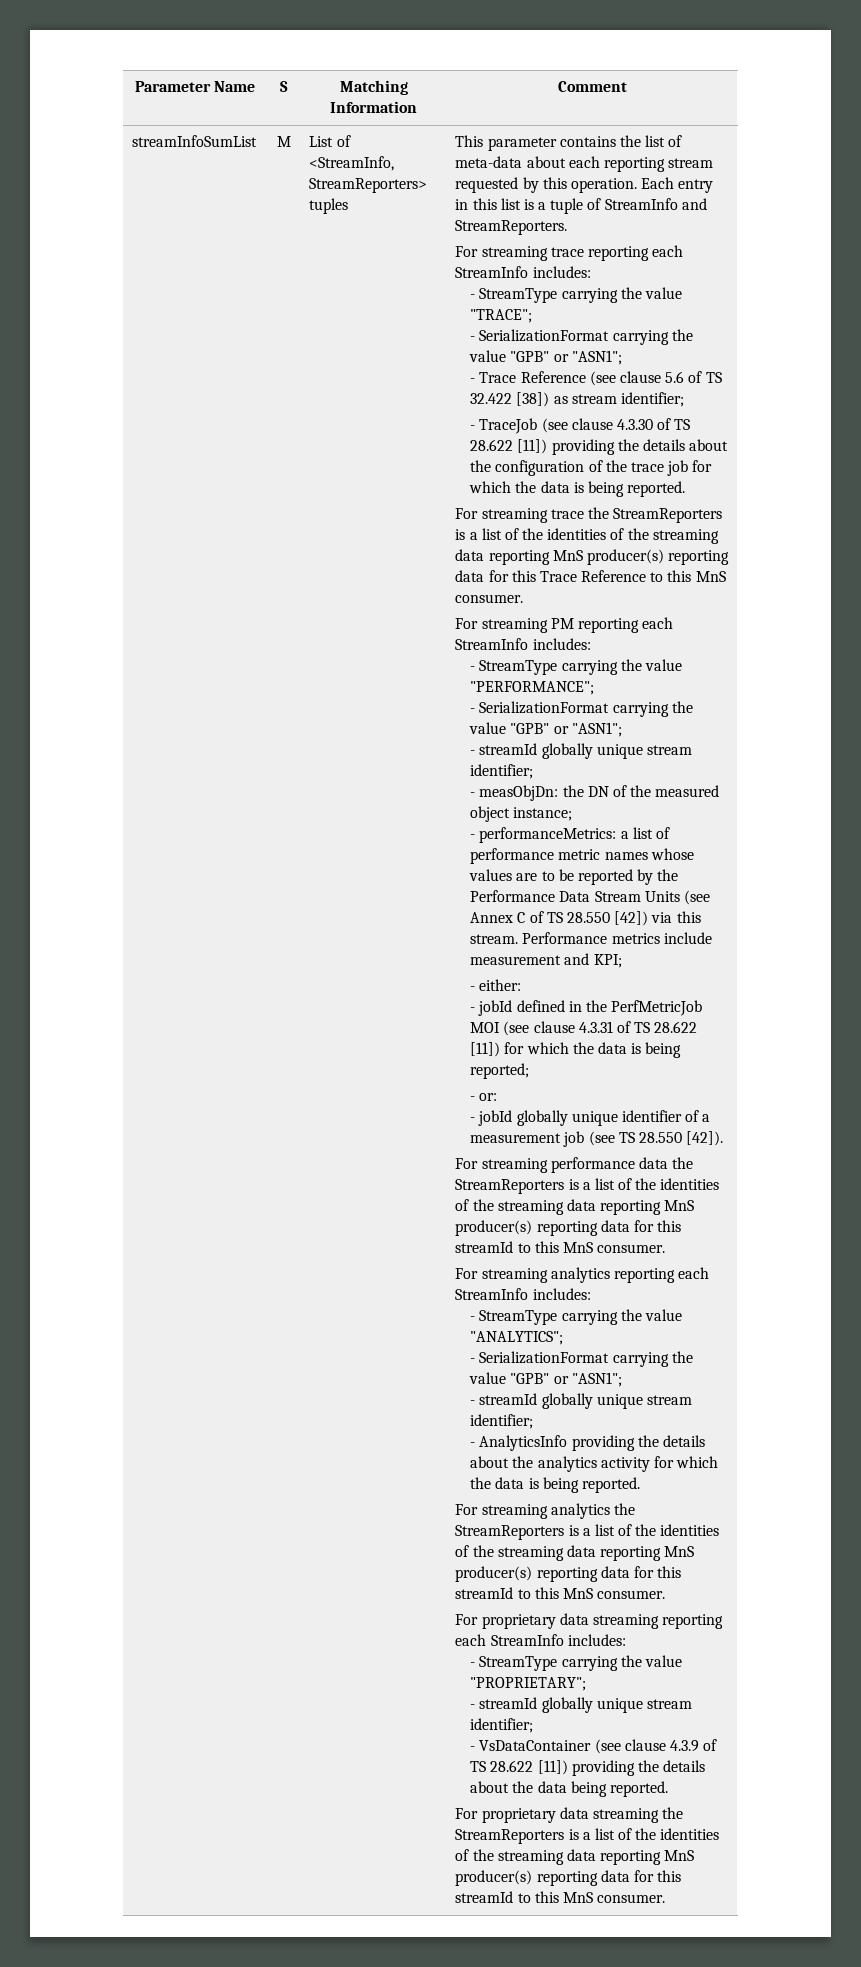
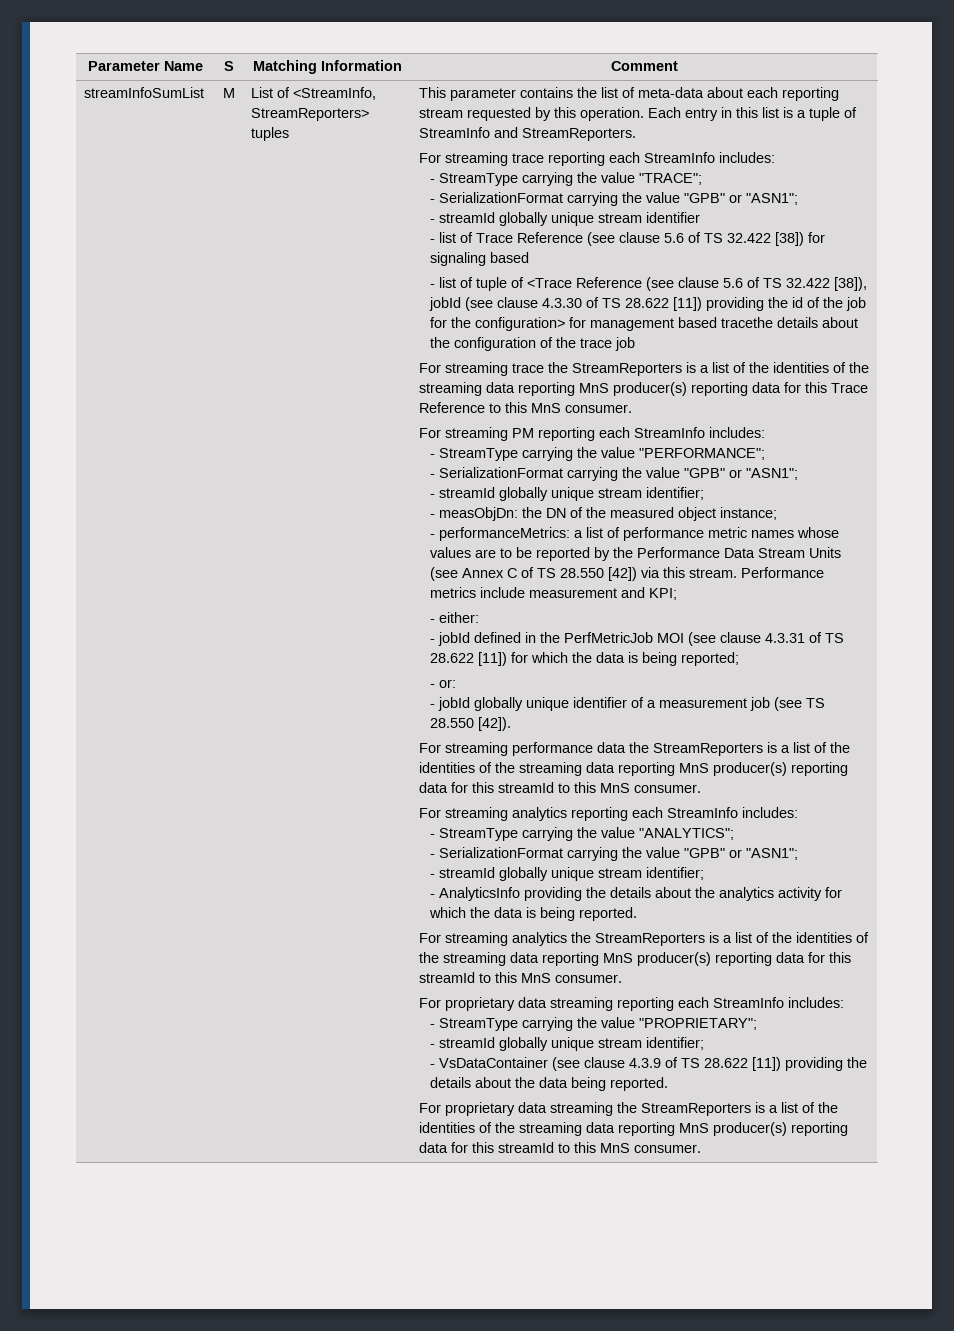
(476, 380) none -> [438,212,700,226] [429,232,473,243] streamId globally unique stream identifier // - list of
[553,392,684,407] [470,418,538,434] as stream identifier; // - TraceJob -> [807,232,825,243] [429,252,529,266] [429,277,867,291] [428,297,461,311] for signaling based // - list of tuple of <Trace Reference (see clause 5.6 of TS 32.422 [38]), jobId
(639, 445) none -> [791,297,866,311] [429,317,773,331] id of the job for the configuration> for management based tracethe
[692,460,713,472] [469,481,686,497] for which the data is being reported. -> (635, 344) none

